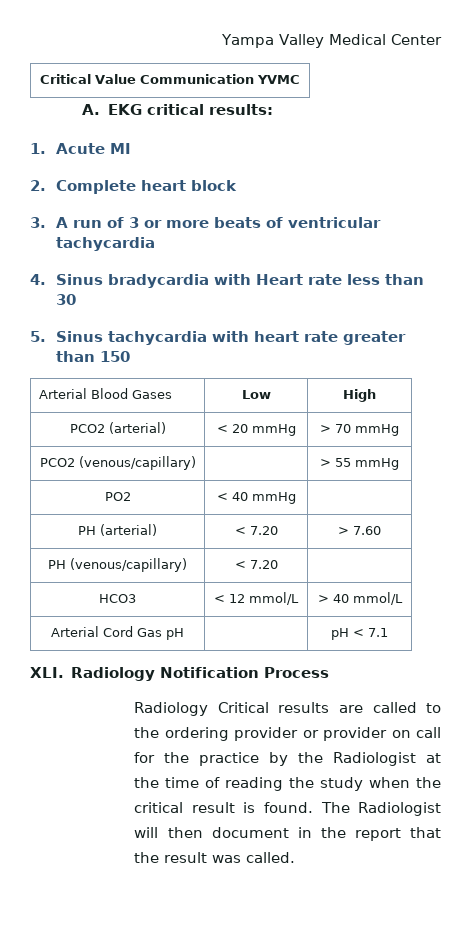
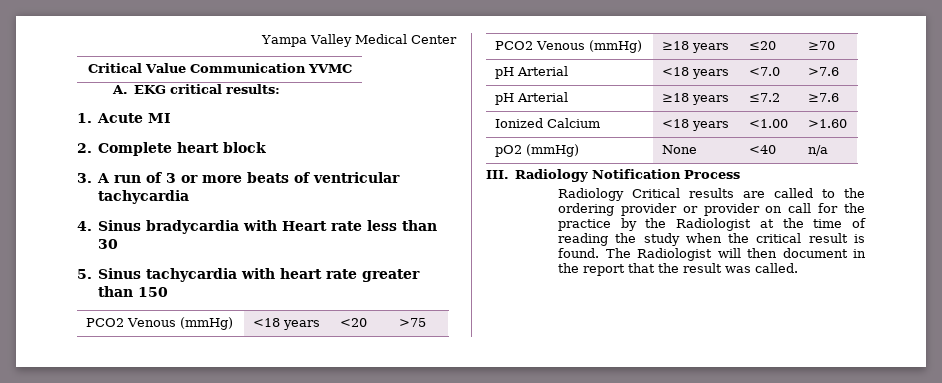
[38,388,172,399] [241,390,271,399] [343,389,376,402] [69,422,166,434] [216,424,296,436] [320,424,399,436] [39,456,196,470] [320,458,399,470] [104,492,131,501] [216,492,296,504] [78,524,157,536] [234,526,278,535] [338,526,381,535] [48,558,187,572] [234,560,278,569] [99,594,136,603] [214,592,299,605] [317,592,403,605] [51,626,184,640] [331,628,388,640] [30,667,64,678] Arterial Blood Gases | Low | High // PCO2 (arterial) | < 20 mmHg | > 70 mmHg // PCO2 (venous/capillary) | | > 55 mmHg // PO2 | < 40 mmHg | // PH (arterial) | < 7.20 | > 7.60 // PH (venous/capillary) | < 7.20 | // HCO3 | < 12 mmol/L | > 40 mmol/L // Arterial Cord Gas pH | | pH < 7.1 // XLI. -> [86,317,234,330] [253,318,321,330] [340,318,368,327] [399,318,427,327] [495,40,643,53] [662,41,730,53] [749,41,777,50] [808,41,836,50] [495,66,569,79] [662,67,730,79] [749,67,781,76] [808,67,840,76] [495,92,569,105] [662,93,730,105] [749,93,781,102] [808,93,840,102] [495,118,601,128] [662,119,730,131] [749,119,789,128] [808,119,848,128] [495,144,580,157] [662,145,698,154] [749,145,777,154] [808,145,829,156] [486,170,509,179] PCO2 Venous (mmHg) | <18 years | <20 | >75 // PCO2 Venous (mmHg) | ≥18 years | ≤20 | ≥70 // pH Arterial | <18 years | <7.0 | >7.6 // pH Arterial | ≥18 years | ≤7.2 | ≥7.6 // Ionized Calcium | <18 years | <1.00 | >1.60 // pO2 (mmHg) | None | <40 | n/a // III.

